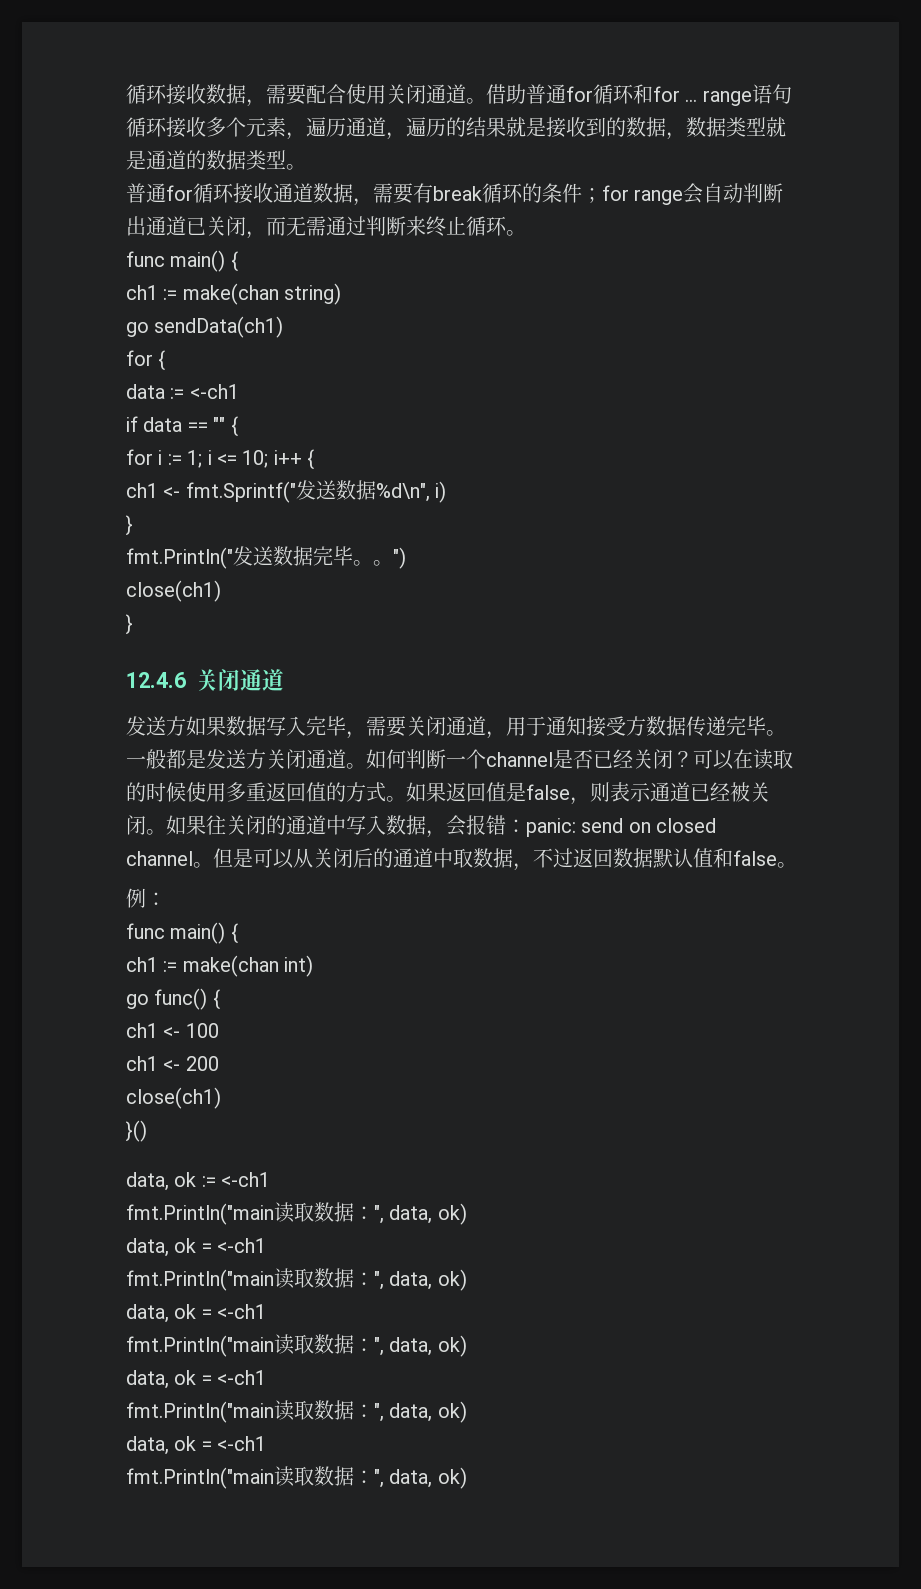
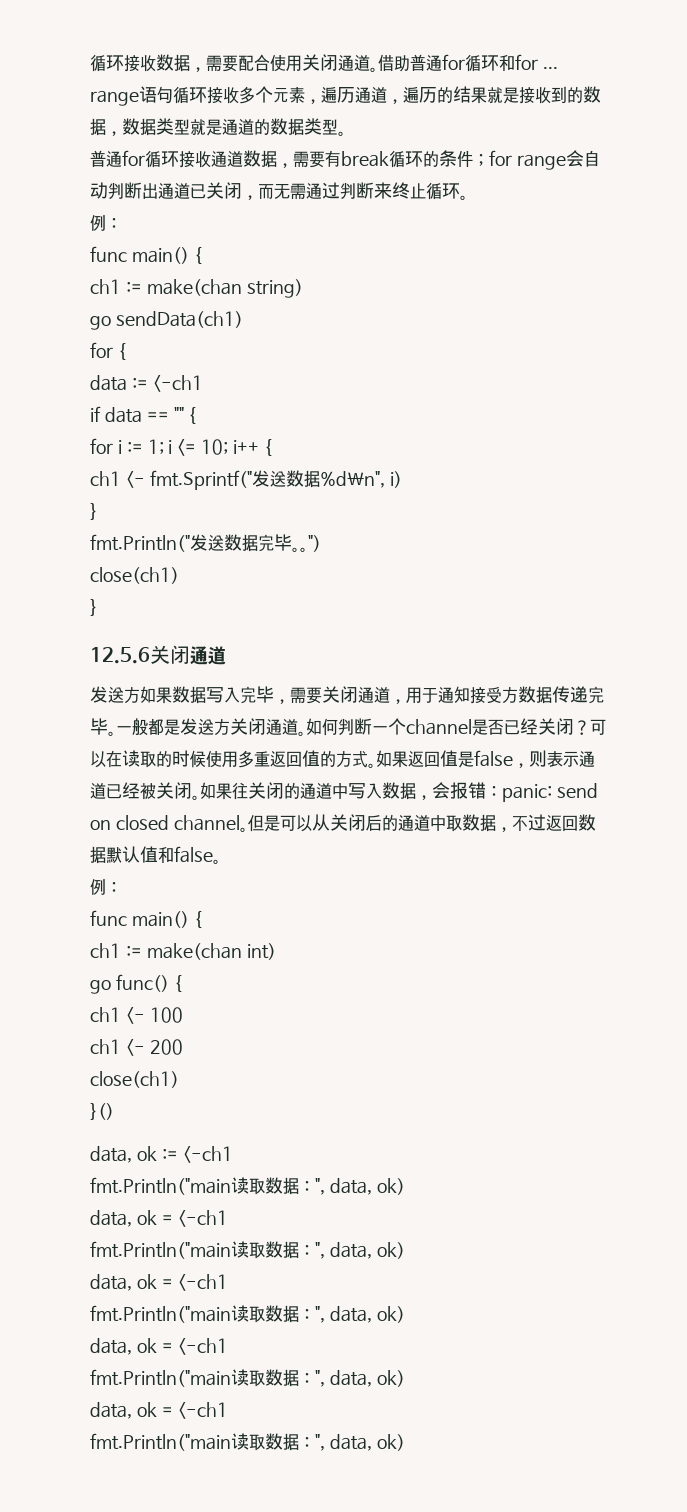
(526, 233) none -> [90,214,122,231] // 例：
[126,672,186,688] 12.4.6 -> [90,647,150,664] 12.5.6

